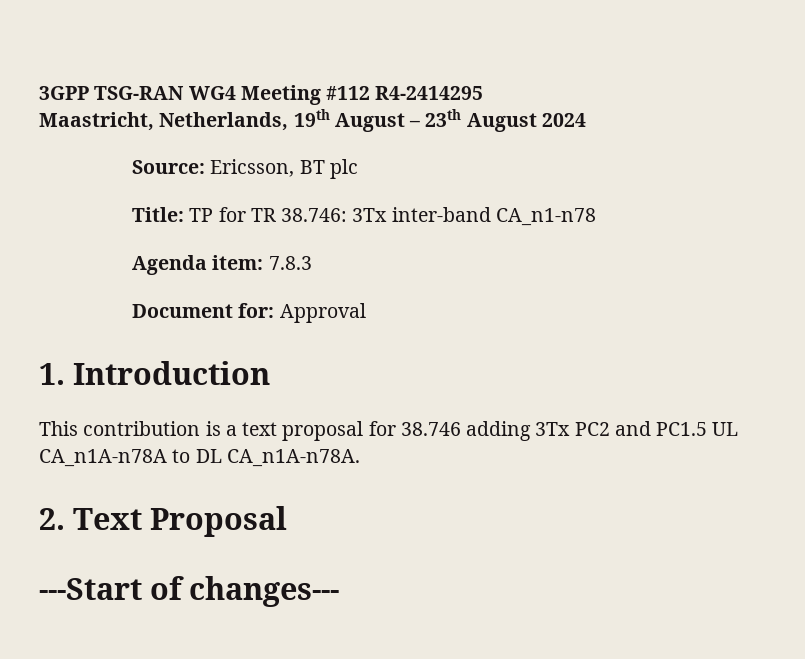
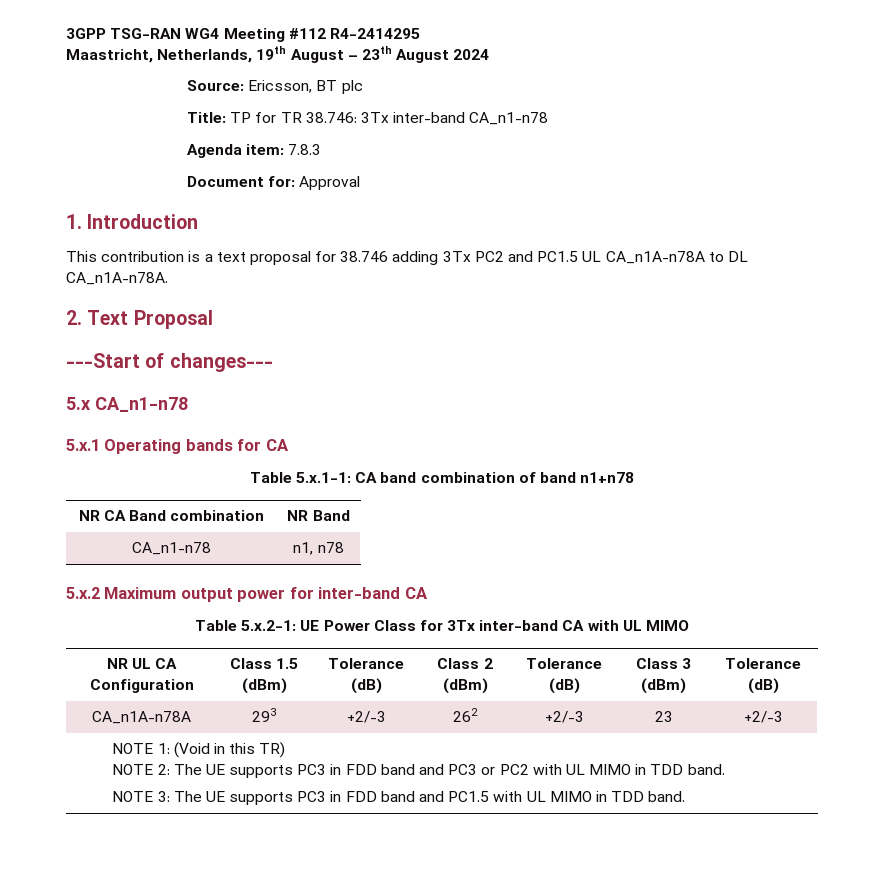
(340, 591) none -> [66,397,188,412] [66,439,289,454] [249,472,635,483] [78,510,265,521] [287,510,350,521] [132,542,211,555] [293,542,344,555] [66,587,428,602] [194,620,690,631] [106,658,178,669] [89,679,194,693] [229,658,299,669] [241,678,287,694] [328,658,404,669] [350,678,382,694] [437,658,493,669] [442,678,488,694] [526,658,602,669] [548,678,580,694] [635,658,692,669] [641,678,686,694] [725,658,801,669] [747,678,779,694] [92,711,191,724] [252,708,276,722] [346,711,386,723] [453,708,478,722] [544,711,584,723] [654,711,673,722] [743,711,783,723] [112,742,286,758] [112,764,725,778] [112,791,686,805] // 5.x CA_n1-n78 // 5.x.1 Operating bands for CA // Table 5.x.1-1: CA band combination of band n1+n78 // NR CA Band combination | NR Band // CA_n1-n78 | n1, n78 // 5.x.2 Maximum output power for inter-band CA // Table 5.x.2-1: UE Power Class for 3Tx inter-band CA with UL MIMO // NR UL CA Configuration | Class 1.5 (dBm) | Tolerance (dB) | Class 2 (dBm) | Tolerance (dB) | Class 3 (dBm) | Tolerance (dB) // CA_n1A-n78A | 293 | +2/-3 | 262 | +2/-3 | 23 | +2/-3 // NOTE 1: (Void in this TR) // NOTE 2: The UE supports PC3 in FDD band and PC3 or PC2 with UL MIMO in TDD band. // NOTE 3: The UE supports PC3 in FDD band and PC1.5 with UL MIMO in TDD band.

